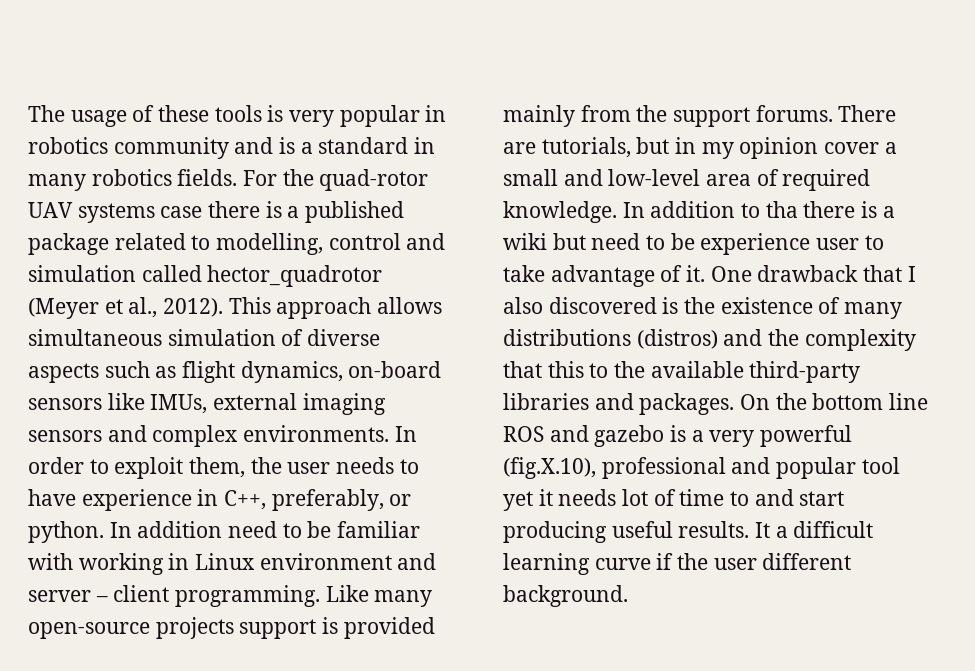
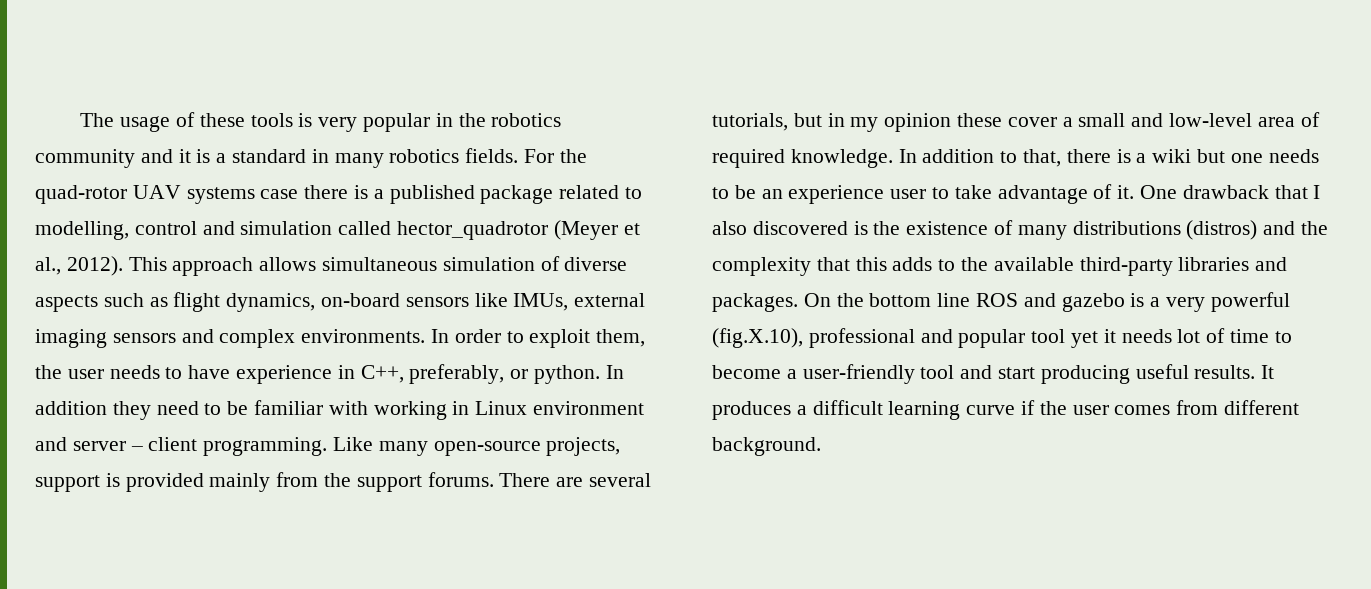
(447, 113) none -> [458,113,486,127] the
(274, 145) none -> [178,149,191,163] it
(223, 529) none -> [112,401,151,420] they
[155,617,234,639] projects -> [546,437,621,456] projects,
(536, 148) none -> [589,473,652,487] several
(819, 148) none -> [957,113,1003,127] these
[765,201,798,218] tha -> [1023,149,1062,167] that,
[591,233,695,250] need to be -> [1230,149,1319,163] [712,185,783,199] one needs to be an
(584, 369) none -> [892,257,933,271] adds
(750, 498) none -> [712,364,955,384] become a user-friendly tool
(771, 530) none -> [712,401,791,420] produces
(757, 564) none -> [1114,400,1219,415] comes from

